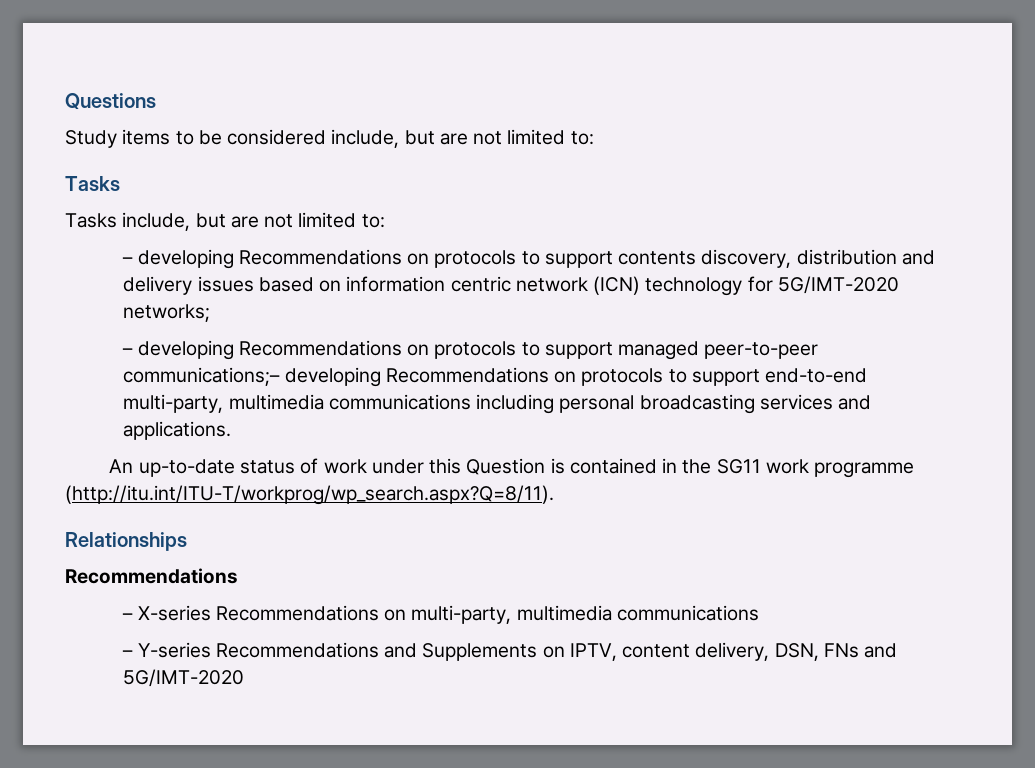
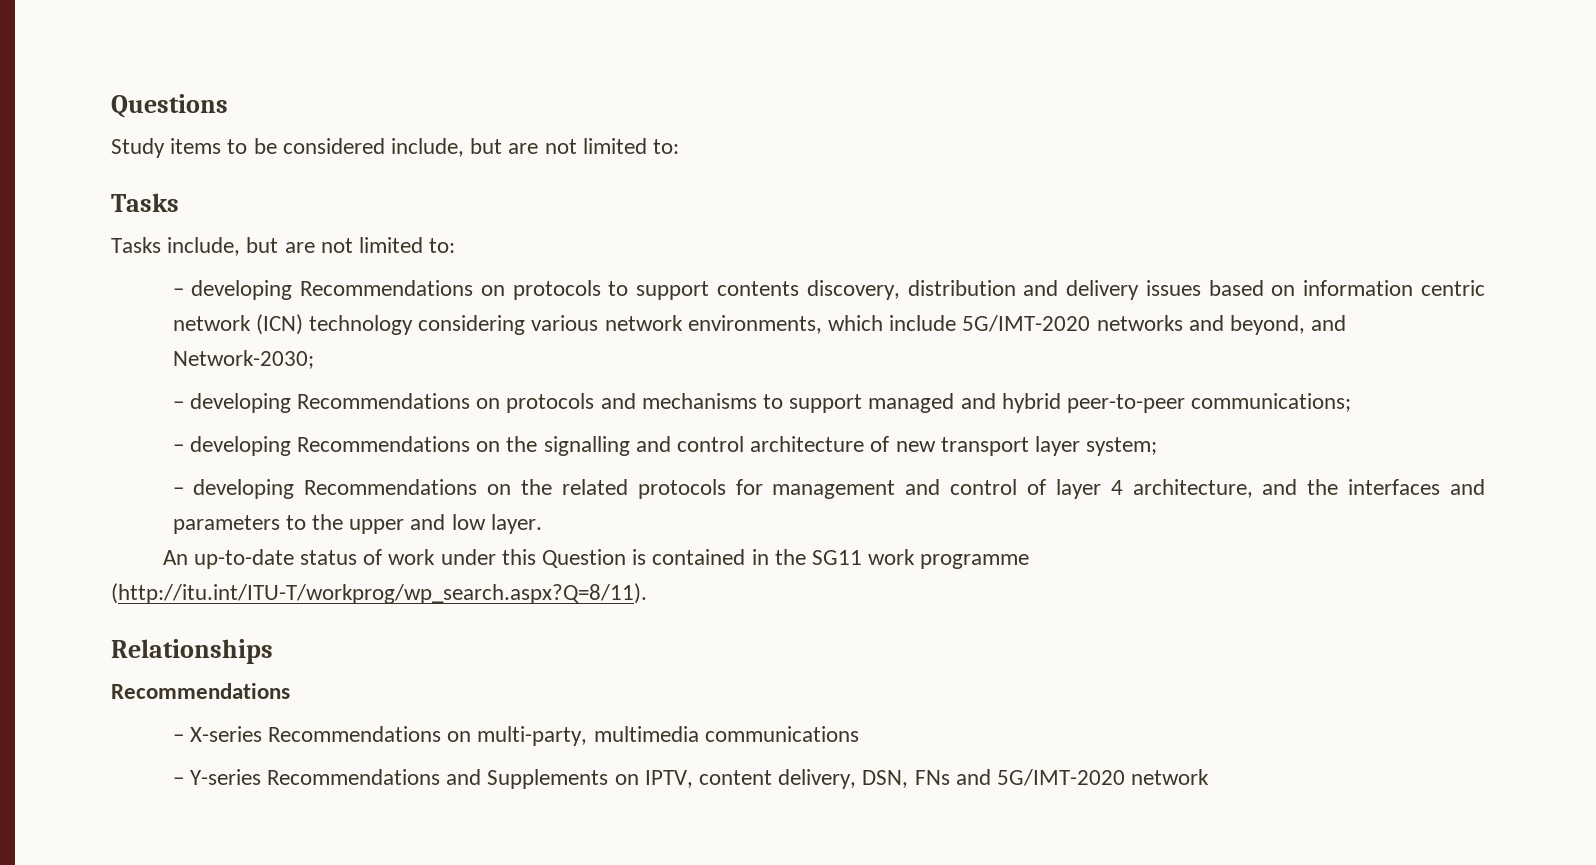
[747,276,899,294] [123,304,211,322] [122,340,517,360] for 5G/IMT-2020 networks; // – developing Recommendations on protocols -> [418,315,1347,335] [172,350,314,369] [172,393,757,413] considering various network environments, which include 5G/IMT-2020 networks and beyond, and Network-2030; // – developing Recommendations on protocols and mechanisms
[704,342,819,359] [123,367,868,387] [123,394,872,414] [123,421,232,440] peer-to-peer communications;– developing Recommendations on protocols to support end-to-end multi-party, multimedia communications including personal broadcasting services and applications. -> [960,393,1352,413] [172,436,1158,456] [172,479,1485,499] [172,514,542,534] and hybrid peer-to-peer communications; // – developing Recommendations on the signalling and control architecture of new transport layer system; // – developing Recommendations on the related protocols for management and control of layer 4 architecture, and the interfaces and parameters to the upper and low layer.
(245, 678) none -> [1131,769,1210,785] network

